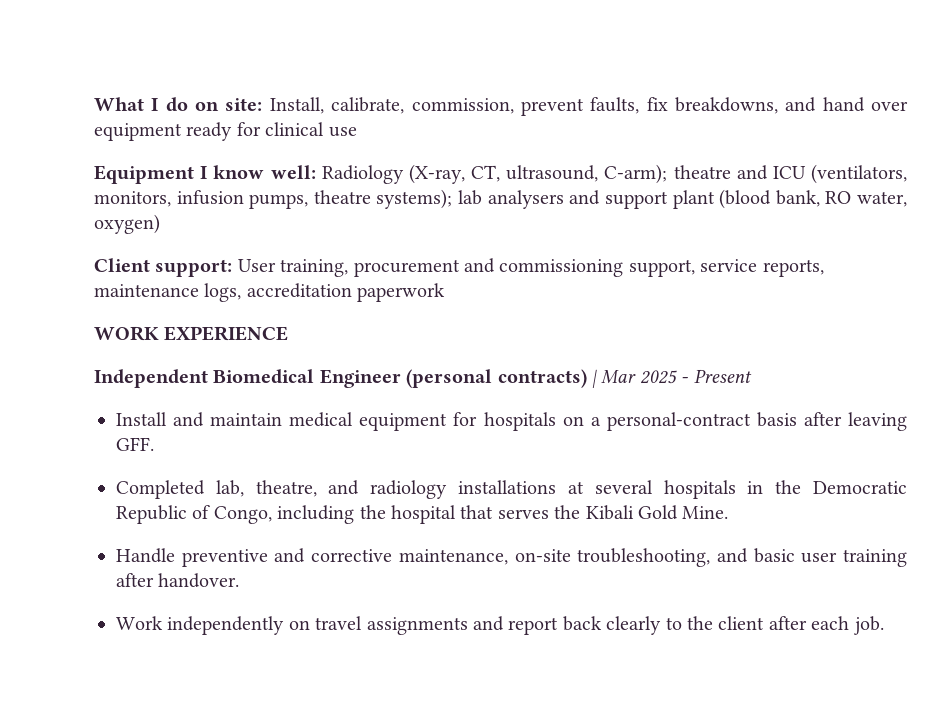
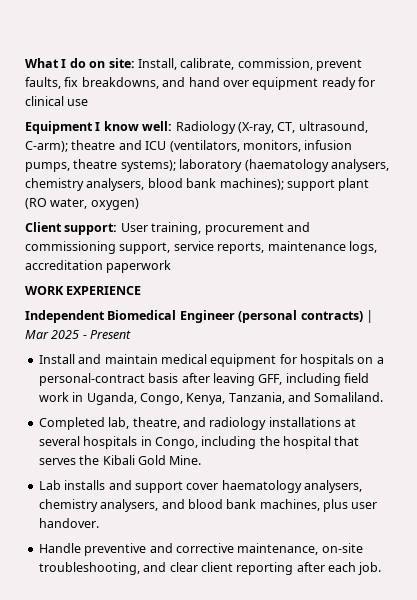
[458,189,852,209] lab analysers and support plant (blood bank, RO -> [179,159,389,172] [25,178,370,191] [25,198,47,209] laboratory (haematology analysers, chemistry analysers, blood bank machines); support plant (RO
[116,437,154,451] GFF. -> [258,373,369,386] [38,392,384,405] GFF, including field work in Uganda, Congo, Kenya, Tanzania, and Somaliland.
[775,480,908,494] [116,505,211,524] the Democratic Republic of -> (152, 441) none
(729, 512) none -> [38,480,362,493] [38,499,378,512] [38,518,99,528] // Lab installs and support cover haematology analysers, chemistry analysers, and blood bank machines, plus user handover.
[753,548,908,567] [116,573,240,588] [116,616,765,635] basic user training after handover. // Work independently on travel assignments and report back clearly to the client -> [169,562,294,575] clear client reporting

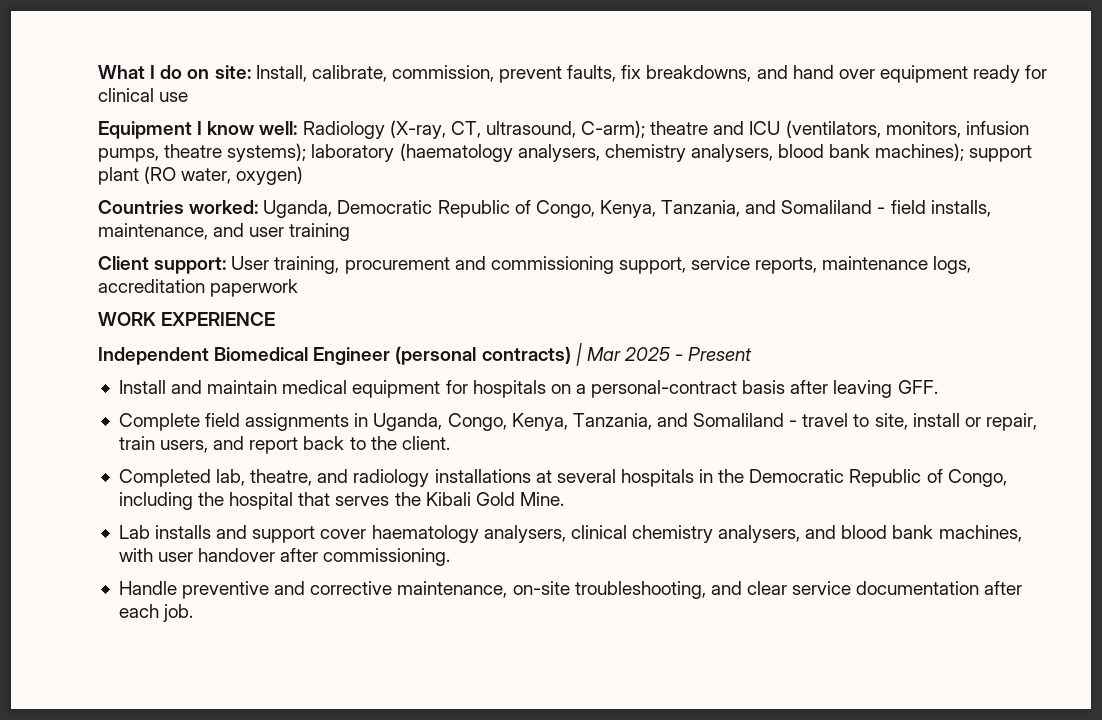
(139, 204) none -> [98,200,991,218] [98,223,351,241] // Countries worked: Uganda, Democratic Republic of Congo, Kenya, Tanzania, and Somaliland - field installs, maintenance, and user training
[258,373,369,386] [38,392,69,402] GFF, including field work -> [897,380,938,394] [118,413,350,431] GFF. // Complete field assignments
[314,392,384,402] Somaliland. -> [693,413,1037,431] [118,436,450,454] Somaliland - travel to site, install or repair, train users, and report back to the client.
(152, 441) none -> [718,469,943,487] the Democratic Republic of
(362, 486) none -> [570,525,627,539] clinical
[323,499,378,512] [38,518,99,528] plus user handover. -> [118,548,451,566] with user handover after commissioning.
[200,562,294,575] client reporting -> [792,581,980,595] service documentation

